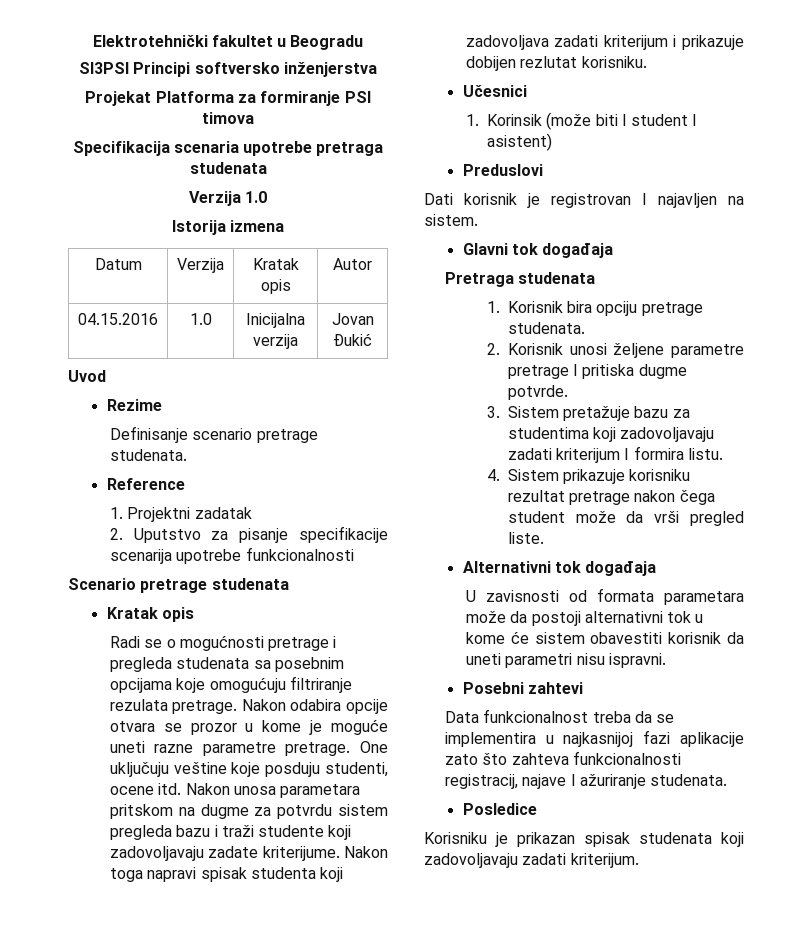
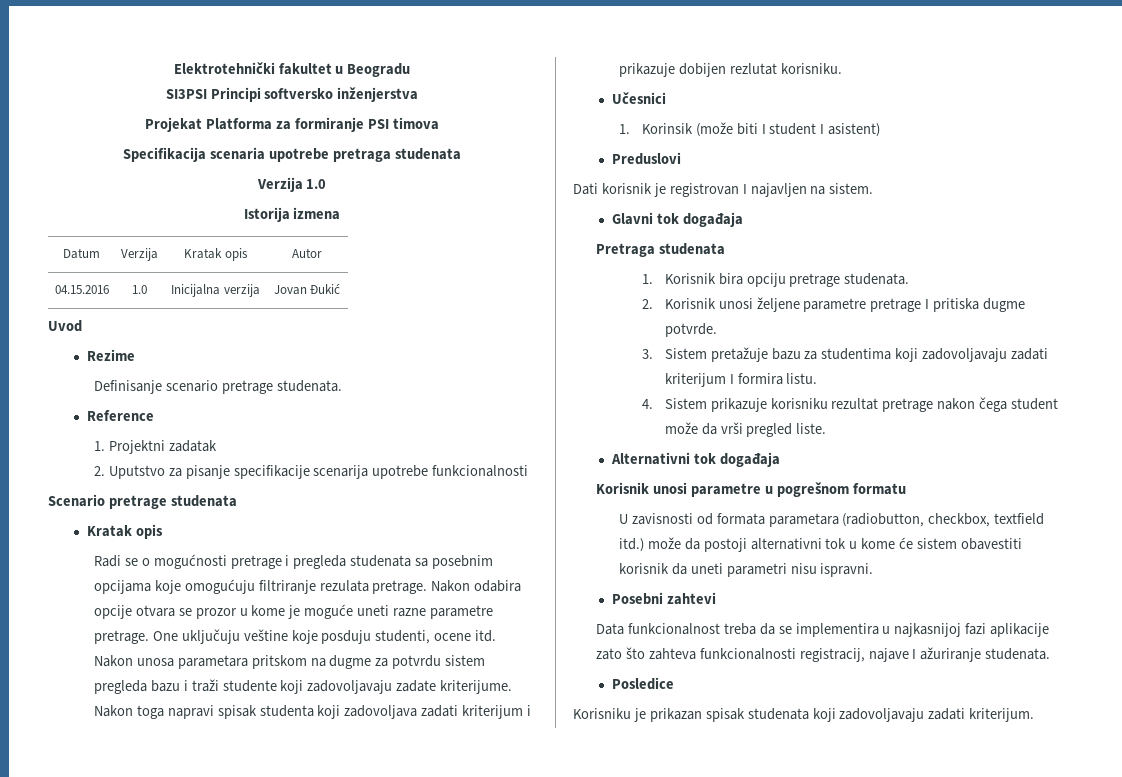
(657, 568) none -> [595,482,906,497] // Korisnik unosi parametre u pogrešnom formatu
(744, 598) none -> [842,513,1045,527] [618,538,644,552] (radiobutton, checkbox, textfield itd.)

